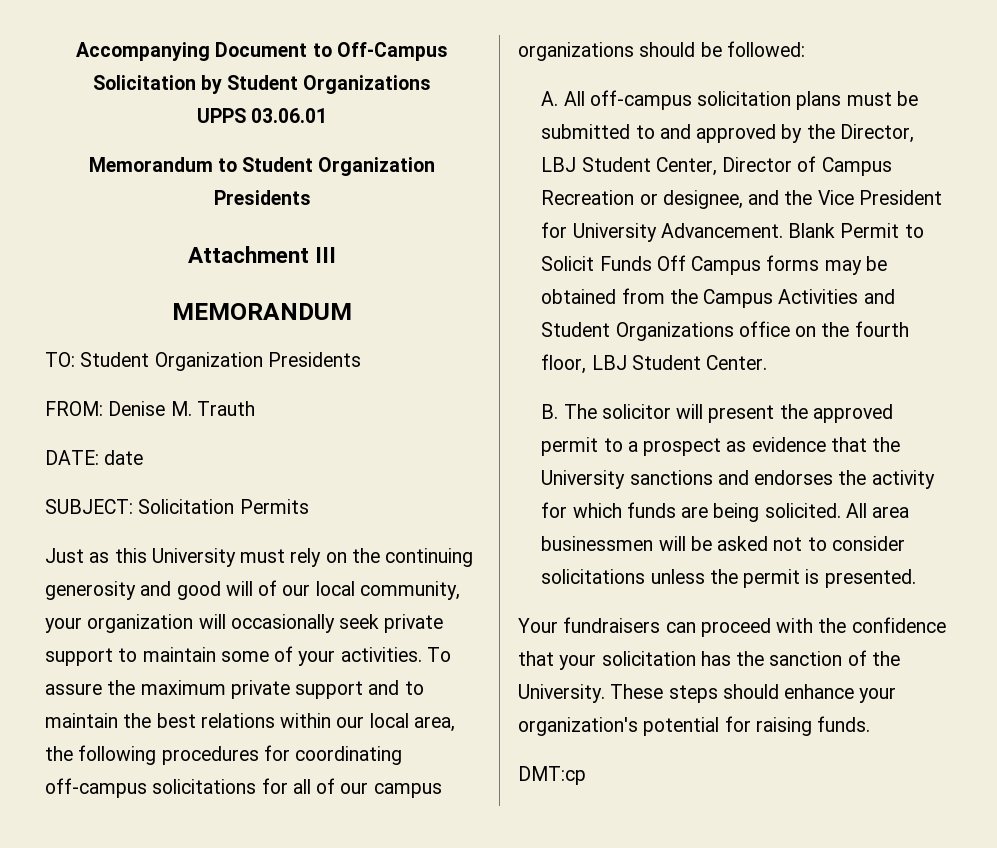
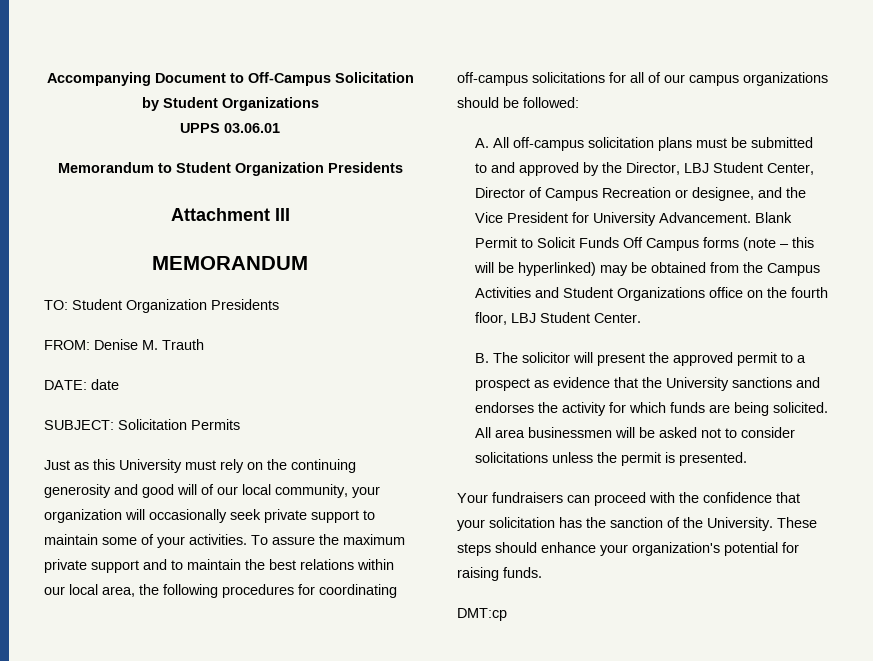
(820, 263) none -> [743,237,815,251] [474,262,597,276] (note – this will be hyperlinked)

